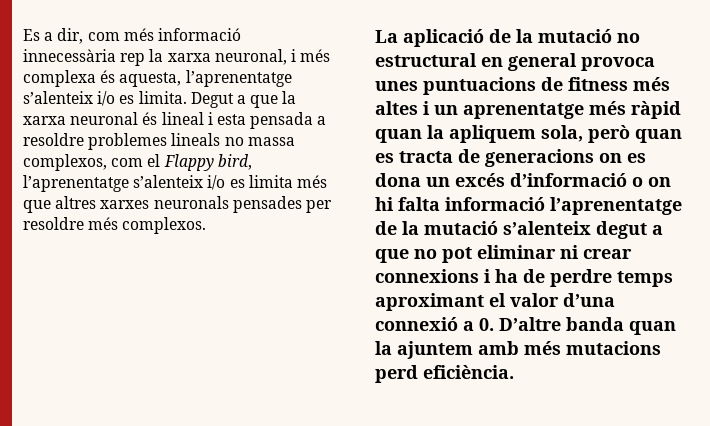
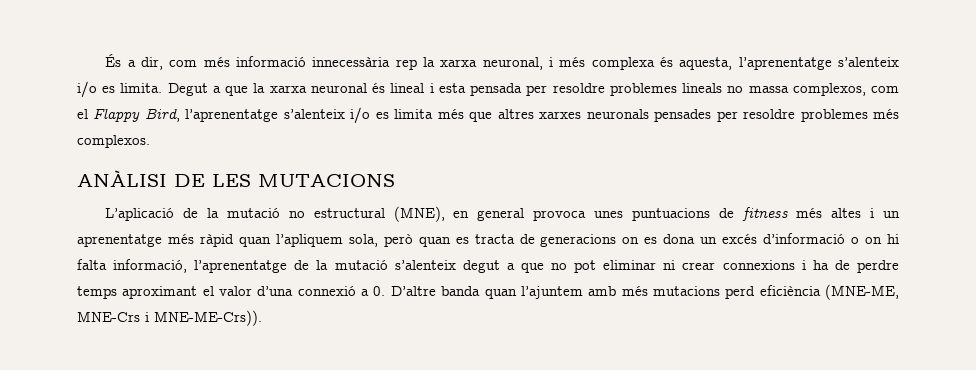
[23,29,40,41] Es -> [105,54,122,67] És
[317,116,327,125] a -> [526,85,548,96] per
[217,154,252,170] bird, -> [144,108,180,122] Bird,
(84, 223) none -> [800,109,868,122] problemes
[375,29,484,47] La aplicació -> [77,170,395,187] [105,208,175,221] ANÀLISI DE LES MUTACIONS // L’aplicació
(477, 60) none -> [393,206,445,222] (MNE),
[427,125,536,143] la apliquem -> [275,234,343,247] l’apliquem
[445,197,545,211] informació -> [113,259,188,273] informació,
[375,341,473,359] la ajuntem -> [520,286,583,299] l’ajuntem
[423,365,514,379] eficiència. -> [759,284,900,300] [77,310,262,326] eficiència (MNE-ME, MNE-Crs i MNE-ME-Crs)).

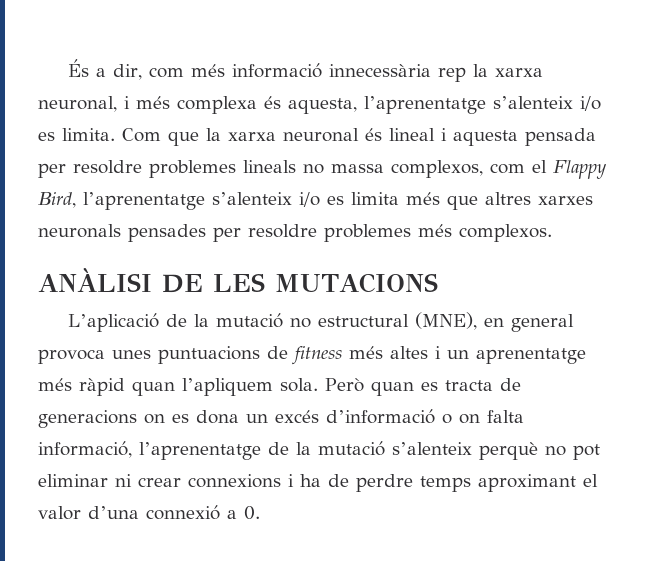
[167,83,221,96] Degut a -> [122,128,161,142] Com
[438,83,466,93] esta -> [453,130,518,146] aquesta
[348,234,413,247] sola, però -> [280,378,364,392] sola. Però
[887,234,900,244] hi -> (480, 419) none
[462,260,544,273] degut a que -> [479,442,538,460] perquè
[390,284,900,300] [77,310,262,326] D’altre banda quan l’ajuntem amb més mutacions perd eficiència (MNE-ME, MNE-Crs i MNE-ME-Crs)). -> (260, 513) none

